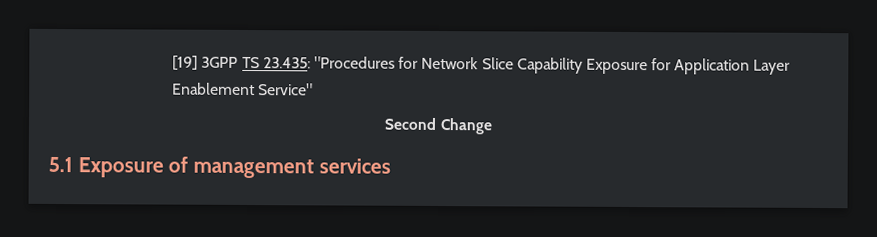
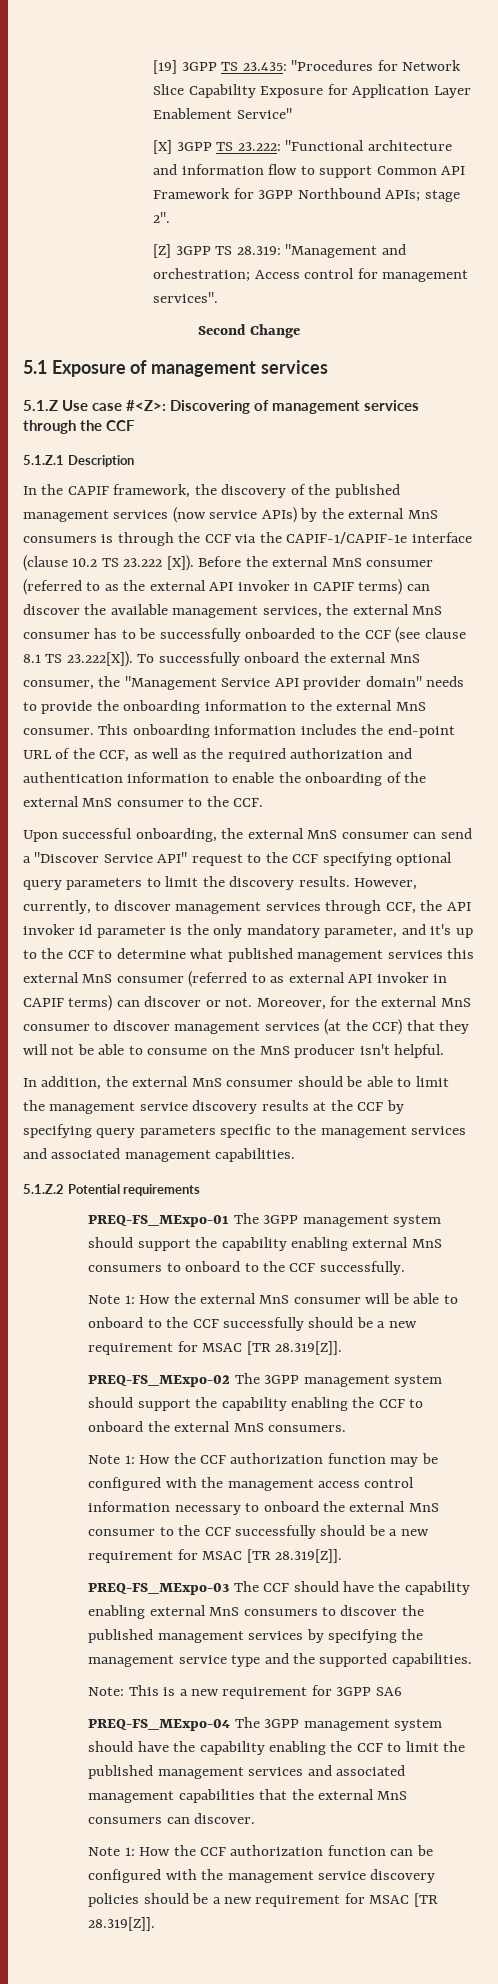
(314, 89) none -> [153,140,452,154] [153,164,466,178] [153,188,460,202] [153,212,171,223] [153,244,406,258] [153,268,469,282] [153,292,219,303] // [X] 3GPP TS 23.222: "Functional architecture and information flow to support Common API Framework for 3GPP Northbound APIs; stage 2". // [Z] 3GPP TS 28.319: "Management and orchestration; Access control for management services".
(391, 166) none -> [23,400,420,414] [23,420,136,434] [23,455,134,467] [23,484,400,498] [23,507,438,523] [23,532,472,546] [23,555,434,571] [23,579,430,595] [23,604,443,618] [23,627,466,643] [23,651,420,667] [23,676,465,690] [23,700,426,714] [23,724,455,738] [23,748,412,762] [23,772,427,786] [23,796,264,807] [23,828,472,842] [23,852,453,866] [23,876,418,890] [23,900,471,914] [23,924,473,938] [23,948,475,962] [23,971,448,987] [23,995,471,1011] [23,1019,470,1035] [23,1044,445,1058] [23,1076,449,1090] [23,1100,404,1114] [23,1124,467,1138] [23,1148,296,1162] [23,1184,201,1196] [88,1213,441,1227] [88,1237,442,1251] [88,1261,405,1275] [88,1293,458,1304] [88,1317,417,1331] [88,1341,342,1355] [88,1373,442,1387] [88,1397,424,1411] [88,1421,346,1432] [88,1453,438,1467] [88,1477,415,1491] [88,1501,439,1515] [88,1525,429,1539] [88,1549,342,1563] [88,1581,470,1595] [88,1605,424,1619] [88,1629,424,1643] [88,1653,472,1667] [88,1685,402,1699] [88,1717,442,1731] [88,1741,466,1755] [88,1765,405,1779] [88,1789,408,1803] [88,1813,256,1824] [88,1845,433,1856] [88,1869,436,1883] [88,1893,438,1907] [88,1917,156,1931] // 5.1.Z Use case #<Z>: Discovering of management services through the CCF // 5.1.Z.1 Description // In the CAPIF framework, the discovery of the published management services (now service APIs) by the external MnS consumers is through the CCF via the CAPIF-1/CAPIF-1e interface (clause 10.2 TS 23.222 [X]). Before the external MnS consumer (referred to as the external API invoker in CAPIF terms) can discover the available management services, the external MnS consumer has to be successfully onboarded to the CCF (see clause 8.1 TS 23.222[X]). To successfully onboard the external MnS consumer, the "Management Service API provider domain" needs to provide the onboarding information to the external MnS consumer. This onboarding information includes the end-point URL of the CCF, as well as the required authorization and authentication information to enable the onboarding of the external MnS consumer to the CCF. // Upon successful onboarding, the external MnS consumer can send a "Discover Service API" request to the CCF specifying optional query parameters to limit the discovery results. However, currently, to discover management services through CCF, the API invoker id parameter is the only mandatory parameter, and it's up to the CCF to determine what published management services this external MnS consumer (referred to as external API invoker in CAPIF terms) can discover or not. Moreover, for the external MnS consumer to discover management services (at the CCF) that they will not be able to consume on the MnS producer isn't helpful. // In addition, the external MnS consumer should be able to limit the management service discovery results at the CCF by specifying query parameters specific to the management services and associated management capabilities. // 5.1.Z.2 Potential requirements // PREQ-FS_MExpo-01 The 3GPP management system should support the capability enabling external MnS consumers to onboard to the CCF successfully. // Note 1: How the external MnS consumer will be able to onboard to the CCF successfully should be a new requirement for MSAC [TR 28.319[Z]]. // PREQ-FS_MExpo-02 The 3GPP management system should support the capability enabling the CCF to onboard the external MnS consumers. // Note 1: How the CCF authorization function may be configured with the management access control information necessary to onboard the external MnS consumer to the CCF successfully should be a new requirement for MSAC [TR 28.319[Z]]. // PREQ-FS_MExpo-03 The CCF should have the capability enabling external MnS consumers to discover the published management services by specifying the management service type and the supported capabilities. // Note: This is a new requirement for 3GPP SA6 // PREQ-FS_MExpo-04 The 3GPP management system should have the capability enabling the CCF to limit the published management services and associated management capabilities that the external MnS consumers can discover. // Note 1: How the CCF authorization function can be configured with the management service discovery policies should be a new requirement for MSAC [TR 28.319[Z]].

